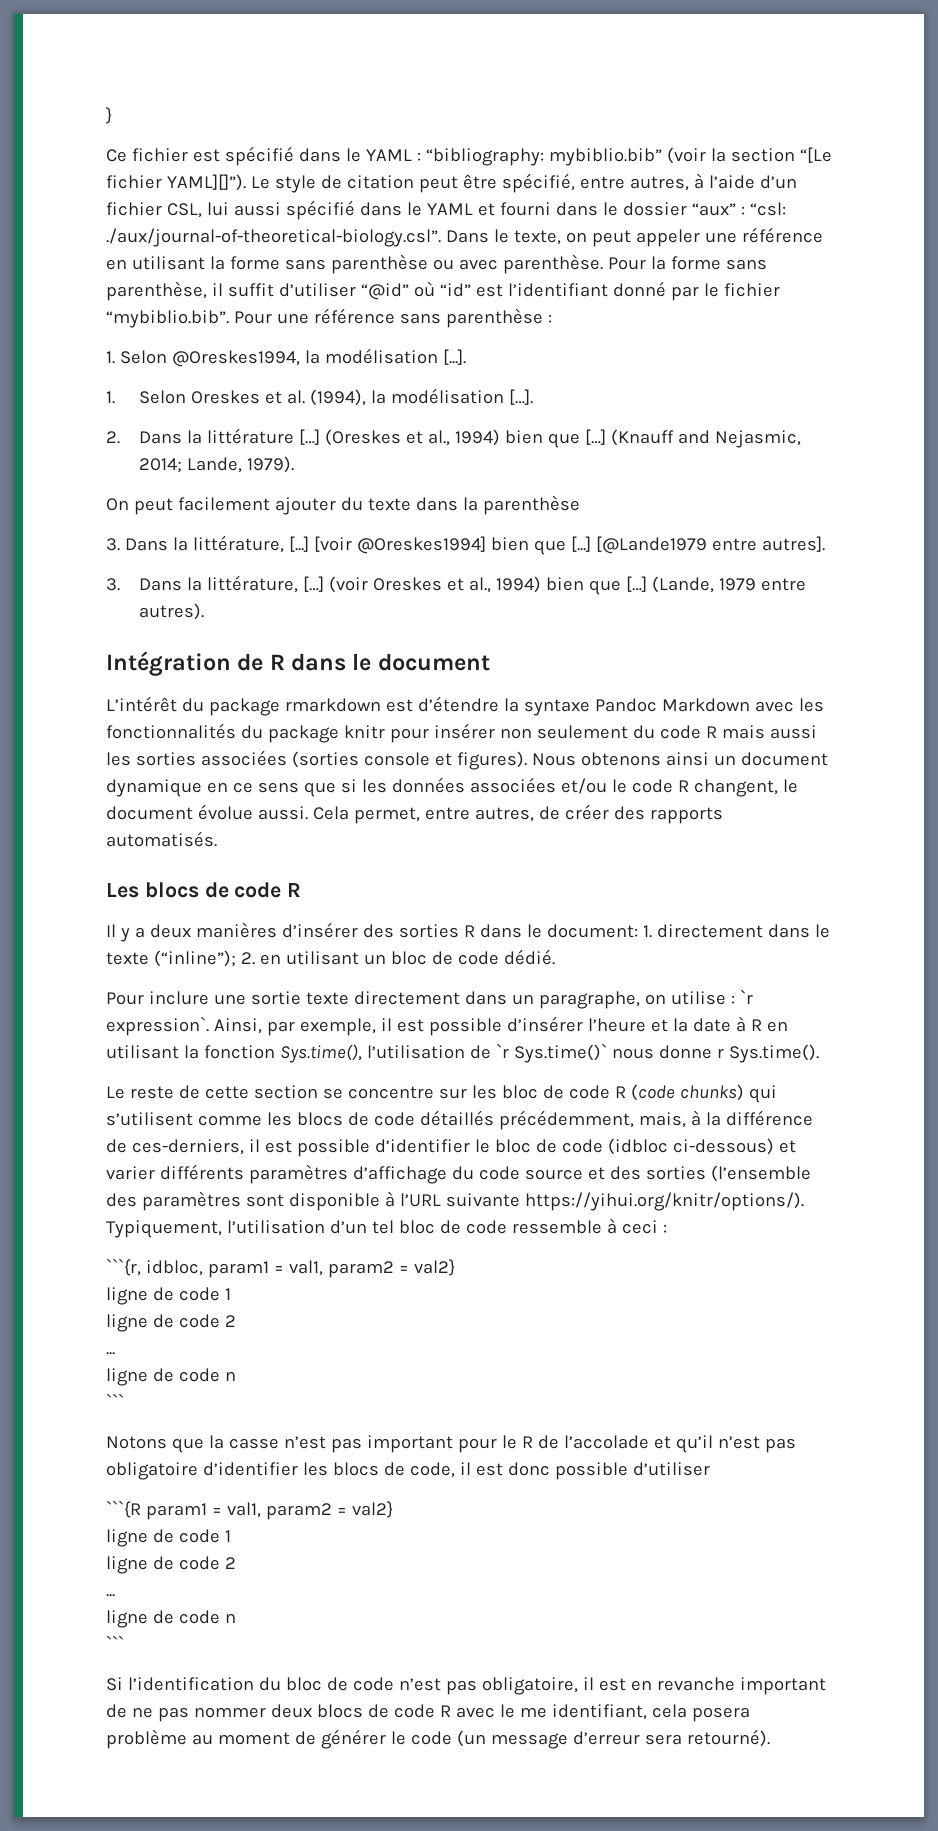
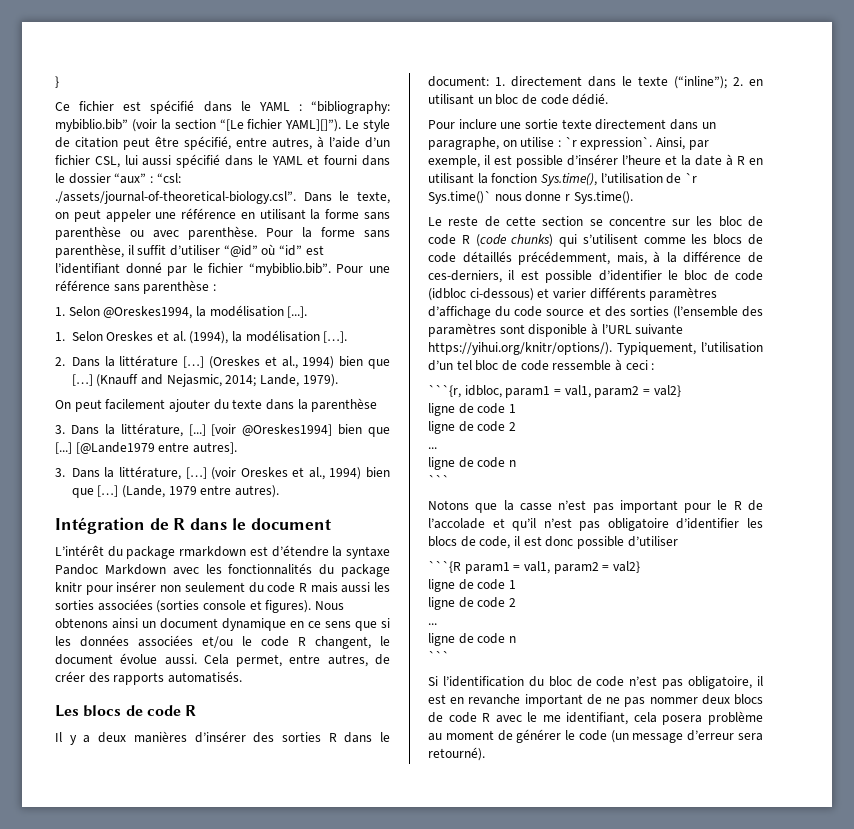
[106,228,441,247] ./aux/journal-of-theoretical-biology.csl”. -> [55,191,296,204] ./assets/journal-of-theoretical-biology.csl”.

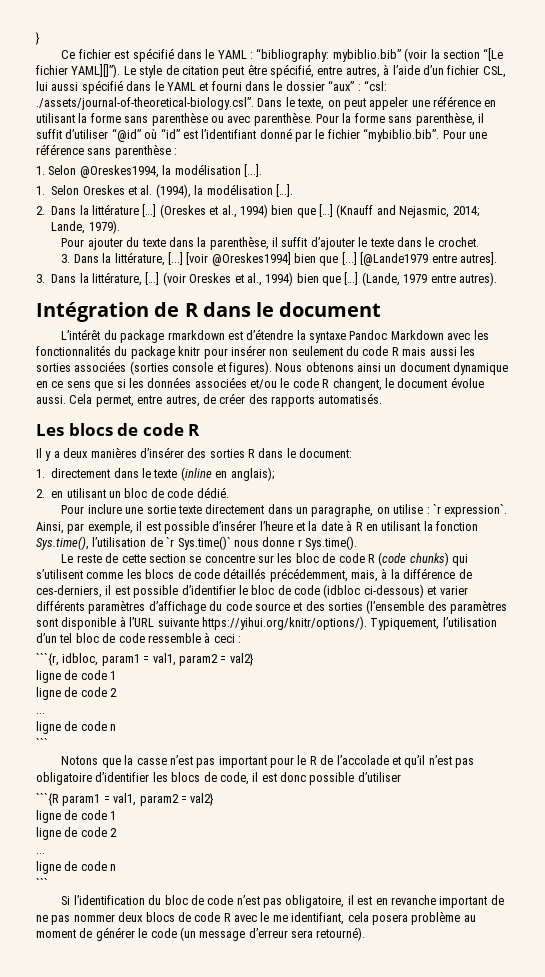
[55,399,166,412] On peut facilement -> [61,238,85,247] Pour
[311,398,378,412] parenthèse -> [209,236,479,250] parenthèse, il suffit d’ajouter le texte dans le crochet.
(489, 81) none -> (353, 453) //
[674,76,727,89] (“inline”); -> [180,467,274,481] (inline en anglais); //

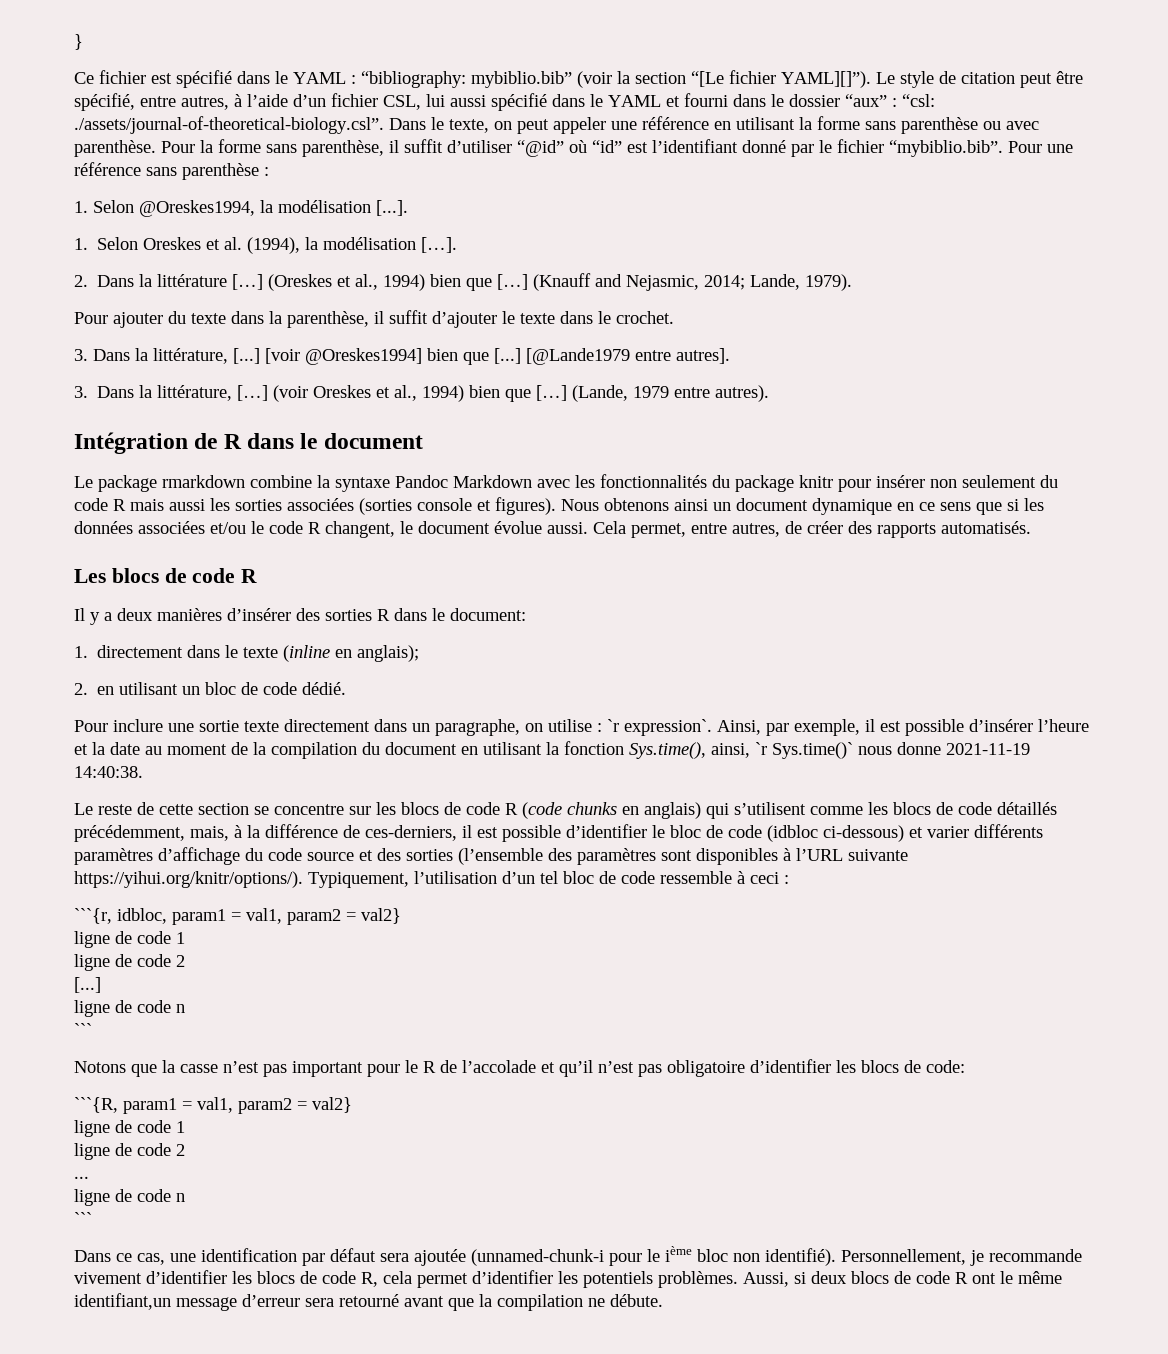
[61,329,294,343] L’intérêt du package rmarkdown est d’étendre -> [74,475,312,492] Le package rmarkdown combine
[346,520,363,531] à R -> [145,742,457,759] au moment de la compilation du document
[92,537,163,547] l’utilisation de -> [711,743,750,758] ainsi,
[297,536,357,550] r Sys.time(). -> [946,743,1030,755] [74,766,143,778] 2021-11-19 14:40:38.
[295,553,319,563] bloc -> [401,802,439,815] blocs
[409,552,449,566] chunks) -> [567,802,701,819] chunks en anglais)
[61,617,117,630] disponible -> [696,848,778,865] disponibles
[36,713,45,714] ... -> [74,977,101,993] [...]
[219,772,401,785] [36,793,59,806] code, il est donc possible d’utiliser // ```{R -> [926,1060,965,1073] [74,1097,118,1113] code: // ```{R,
[61,895,504,908] [36,914,115,925] Si l’identification du bloc de code n’est pas obligatoire, il est en revanche important de ne pas nommer -> [74,1246,1082,1266] [74,1270,806,1288] Dans ce cas, une identification par défaut sera ajoutée (unnamed-chunk-i pour le ième bloc non identifié). Personnellement, je recommande vivement d’identifier les blocs de code R, cela permet d’identifier les potentiels problèmes. Aussi, si
[234,911,476,925] [36,927,366,941] avec le me identifiant, cela posera problème au moment de générer le code (un message d’erreur sera retourné). -> [972,1271,1062,1284] [74,1293,663,1311] ont le même identifiant,un message d’erreur sera retourné avant que la compilation ne débute.

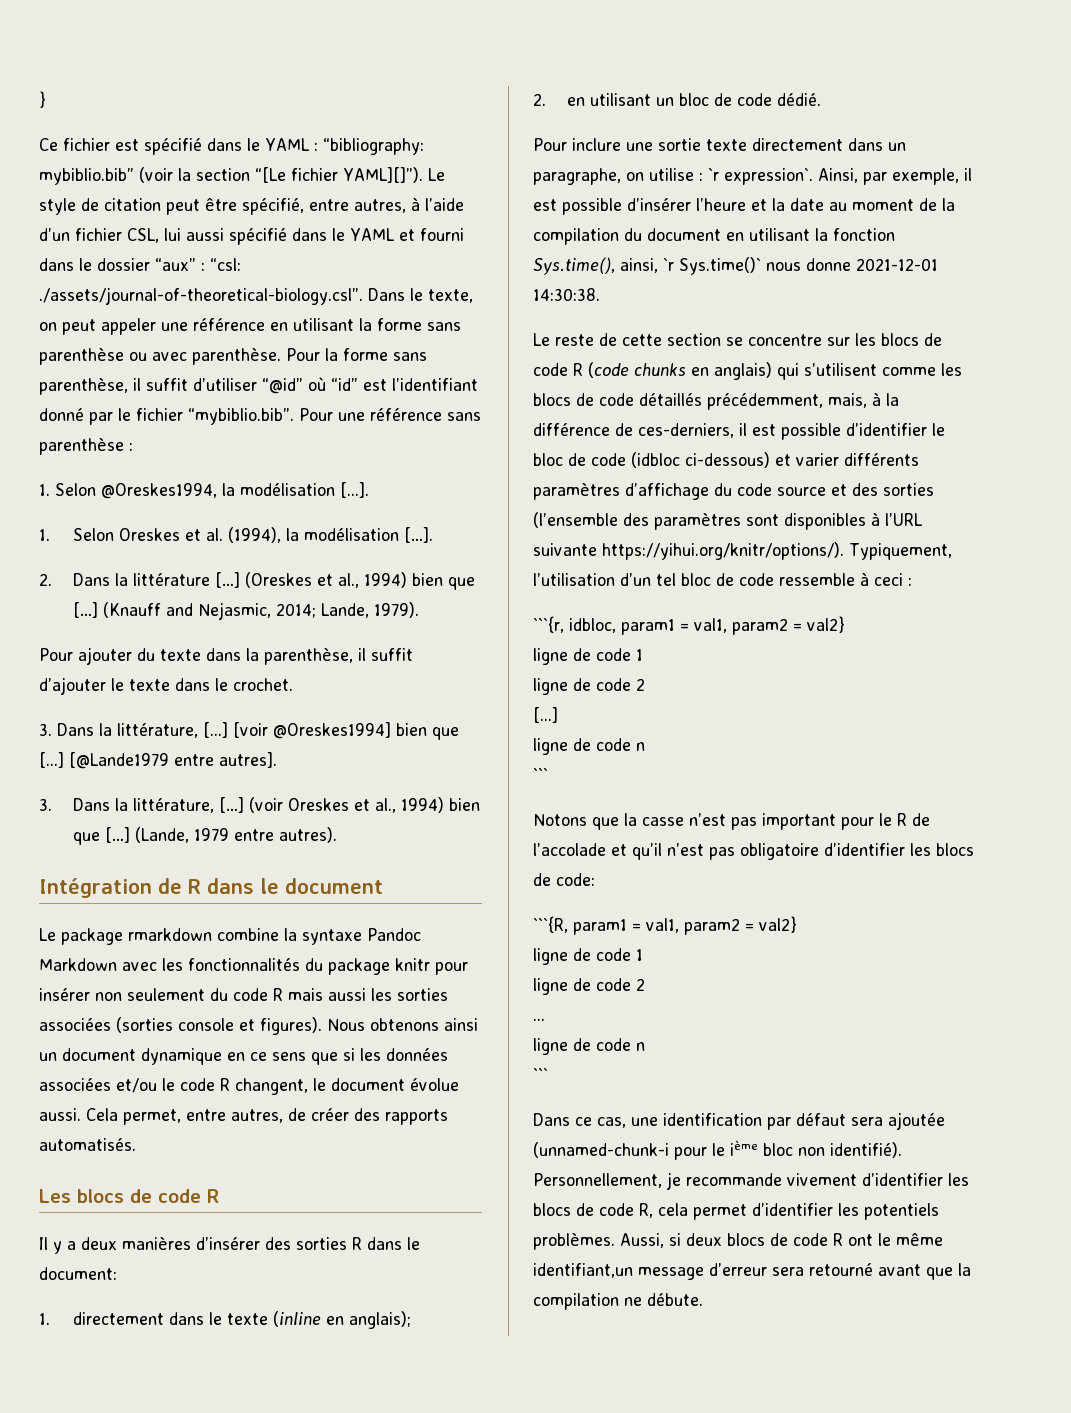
[946,743,1030,755] [74,766,143,778] 2021-11-19 14:40:38. -> [856,258,938,271] [533,288,600,301] 2021-12-01 14:30:38.

